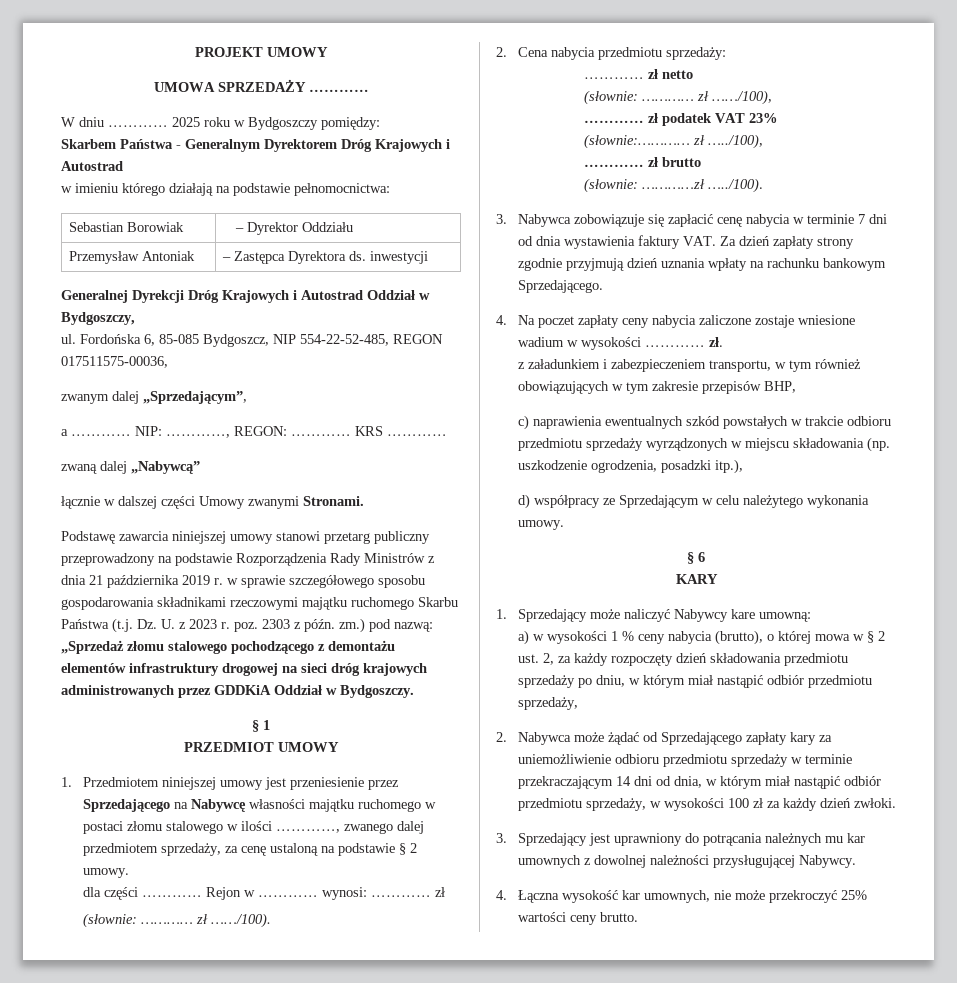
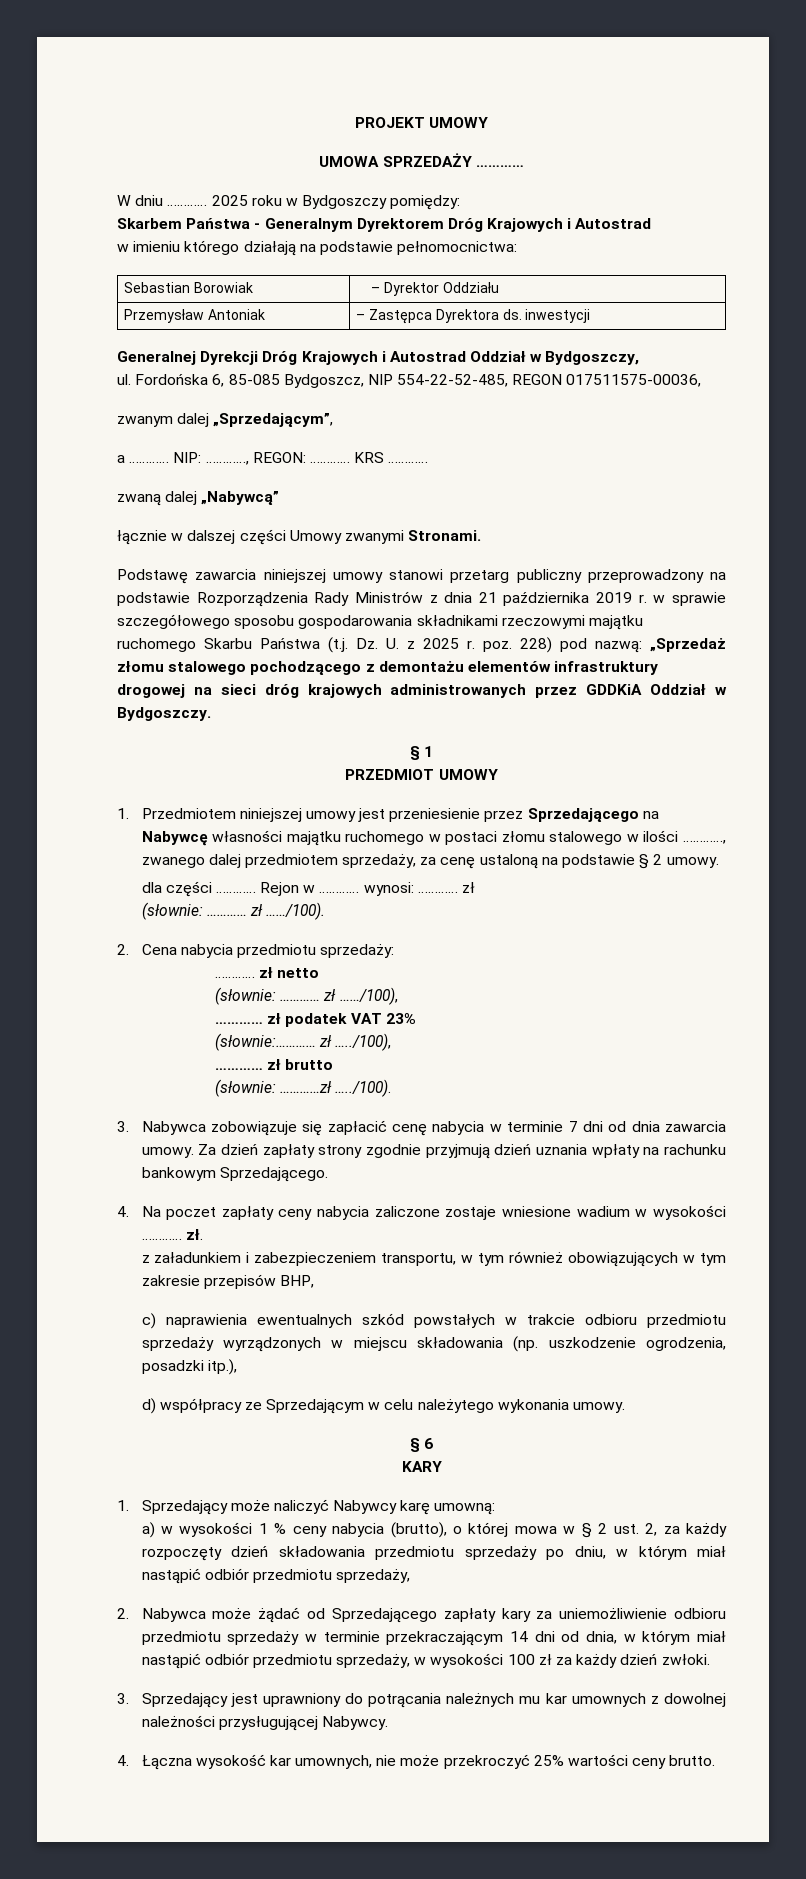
[189,619,217,629] 2023 -> [423,638,459,649] 2025
[262,618,365,633] 2303 z późn. zm.) -> [520,637,552,653] 228)
[563,235,716,249] wystawienia faktury VAT. -> [665,1121,726,1132] [141,1147,194,1158] zawarcia umowy.
[730,609,755,619] kare -> [400,1500,431,1515] karę

